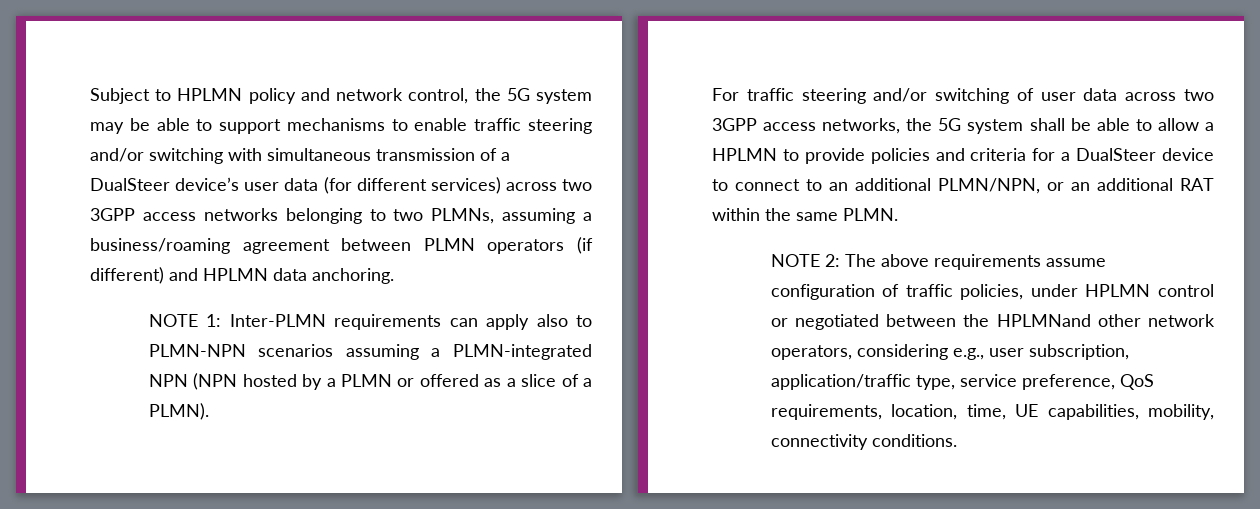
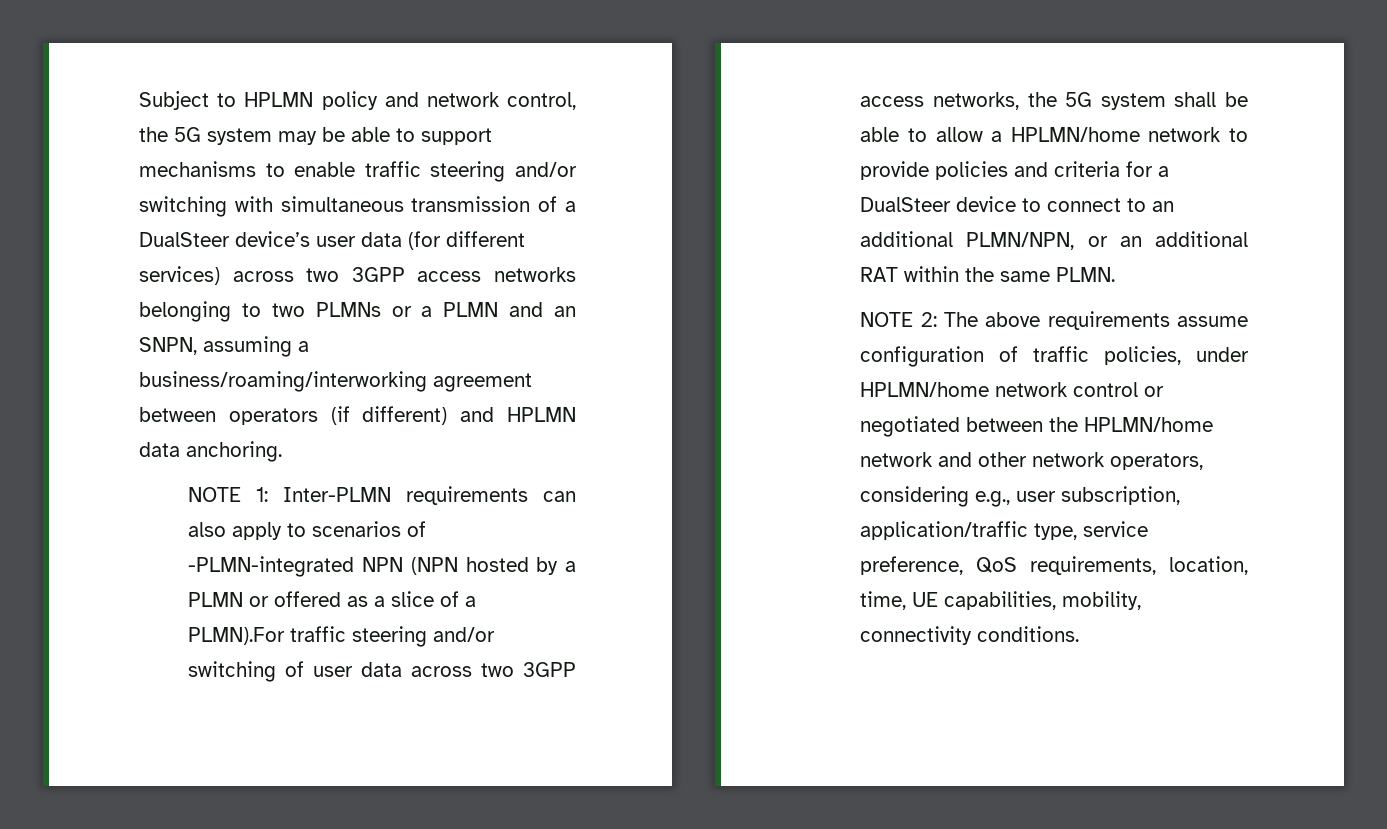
[431,208,592,224] [90,238,230,254] PLMNs, assuming a business/roaming -> [315,302,576,317] [139,336,309,357] [139,371,427,392] PLMNs or a PLMN and an SNPN, assuming a business/roaming/interworking
[423,238,475,251] PLMN -> (216, 414) none
[486,314,593,330] [148,344,592,360] apply also to PLMN-NPN scenarios assuming a PLMN-integrated -> [188,521,427,540] [188,556,355,577] also apply to scenarios of -PLMN-integrated
[148,403,209,420] [712,88,739,101] PLMN). // For -> [188,627,286,645] PLMN).For
[712,148,777,161] HPLMN -> [1010,127,1222,142] HPLMN/home network
[1085,284,1151,297] HPLMN -> [860,382,1069,397] HPLMN/home network
[996,314,1091,327] HPLMNand -> [1084,417,1214,432] [860,452,973,467] HPLMN/home network and

